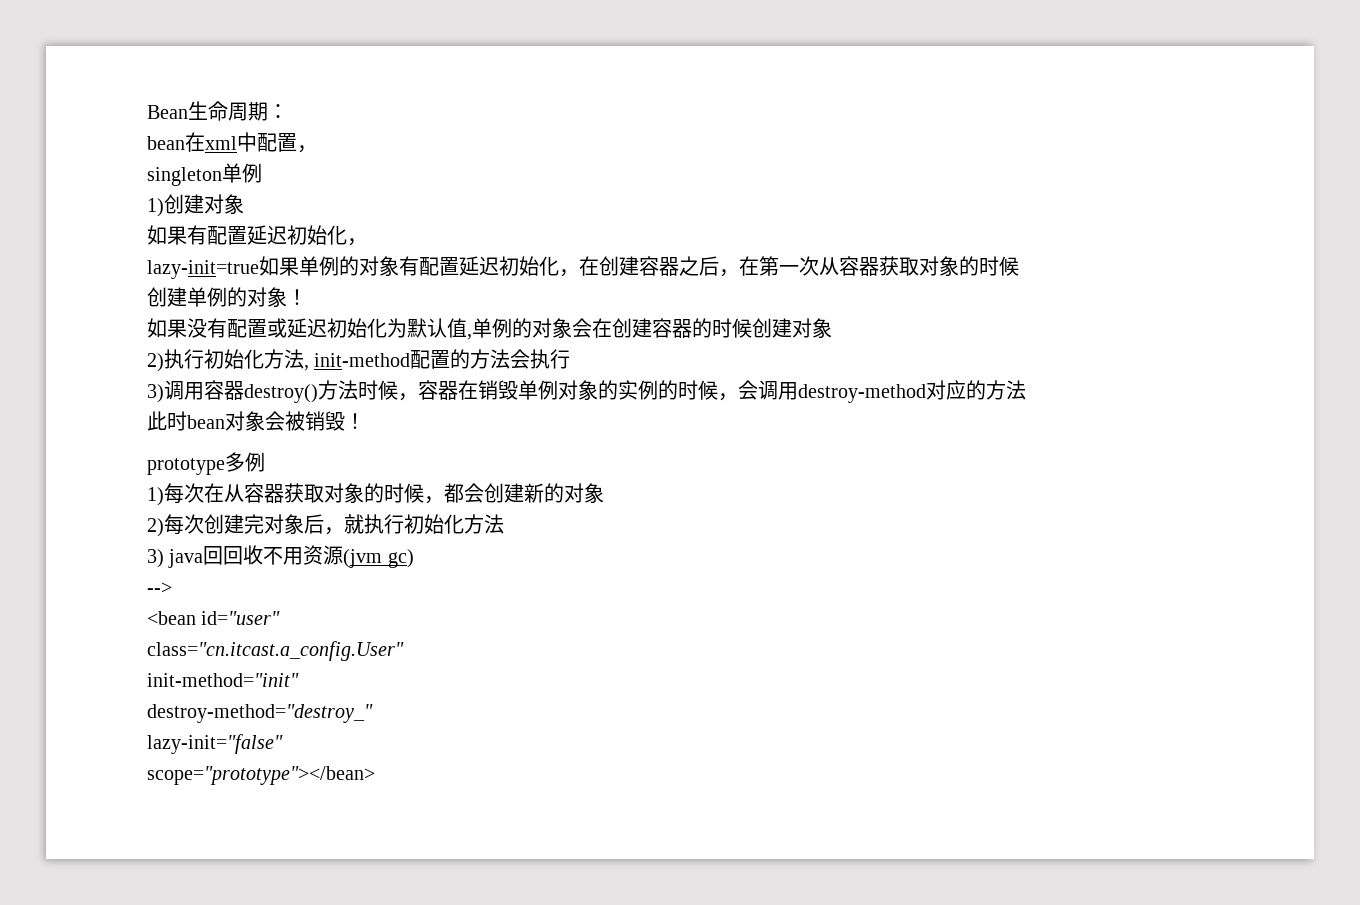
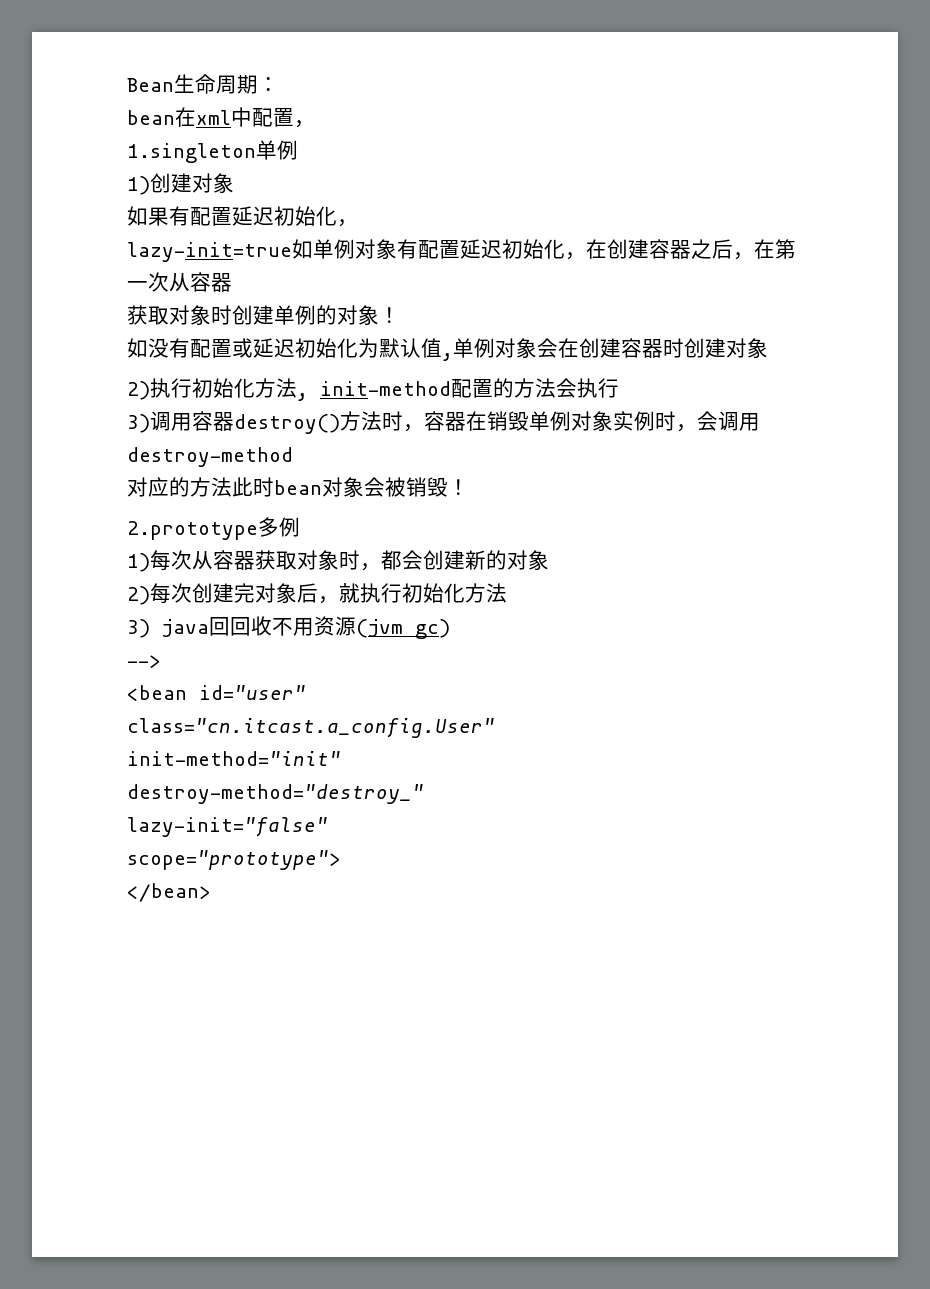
[147,167,222,186] singleton -> [127,143,256,163] 1.singleton
[279,256,359,276] 果单例的 -> [313,239,355,259] 单例
[879,256,1019,276] 获取对象的时候 // -> [127,305,232,325] // 获取对象时
[167,319,187,338] 果 -> (148, 348) none
[512,318,532,338] 的 -> (495, 348) none
[692,318,752,338] 的时候 -> [663,338,684,358] 时
[378,380,398,400] 候 -> (403, 421) none
[598,380,718,400] 的实例的时候 -> [613,411,676,431] 实例时
(926, 393) none -> (293, 457) //
(1026, 390) // -> (232, 487) none
[147,458,225,475] prototype -> [127,521,258,540] 2.prototype
[204,483,424,503] 在从容器获取对象的时候 -> [192,550,360,570] 从容器获取对象时
[147,766,375,785] scope="prototype"></bean> -> [127,850,341,870] [127,883,211,902] scope="prototype"> // </bean>

